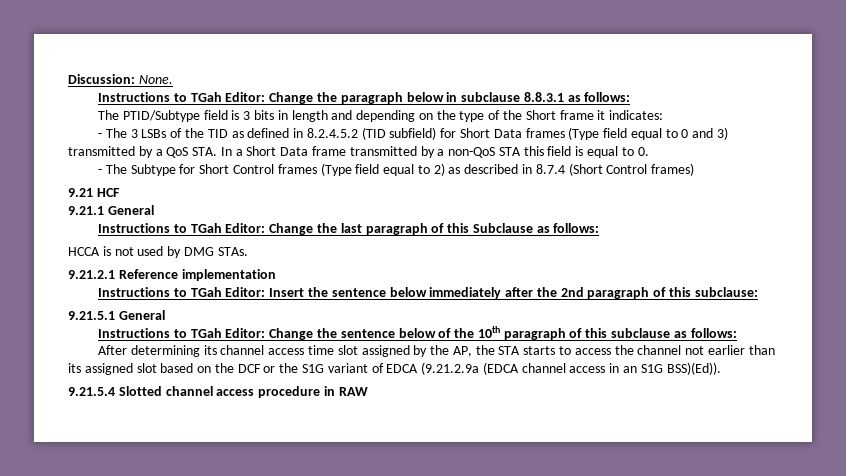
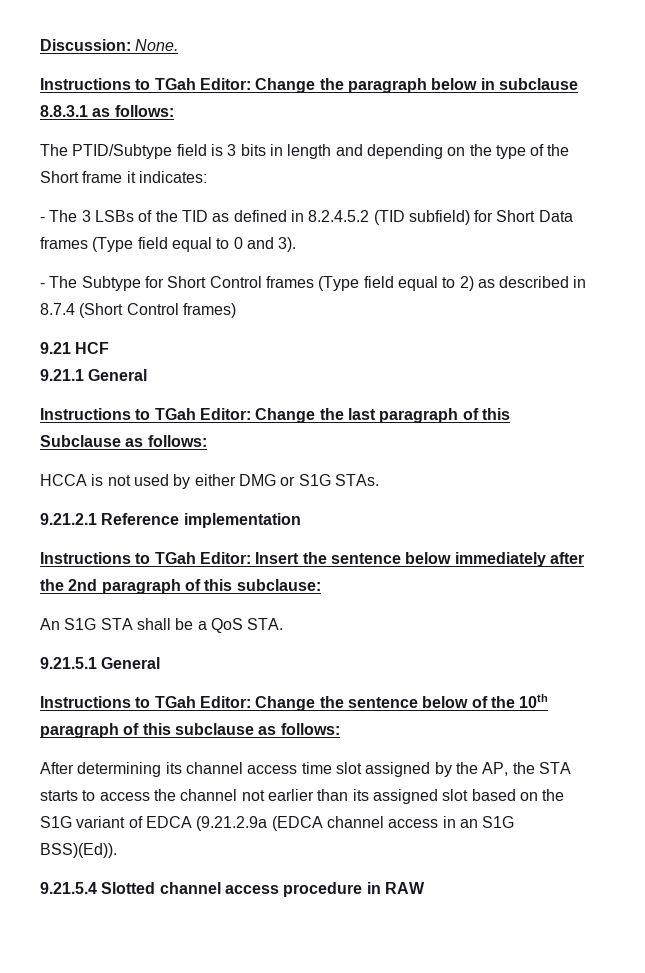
[717,127,729,140] [68,146,649,158] 3) transmitted by a QoS STA. In a Short Data frame transmitted by a non-QoS STA this field is equal to 0. -> [278,237,297,252] 3).
[183,247,214,256] DMG -> [194,474,331,486] either DMG or S1G
(758, 292) none -> [40,618,284,633] // An S1G STA shall be a QoS STA.
[237,363,299,373] DCF or the -> (565, 795) none

